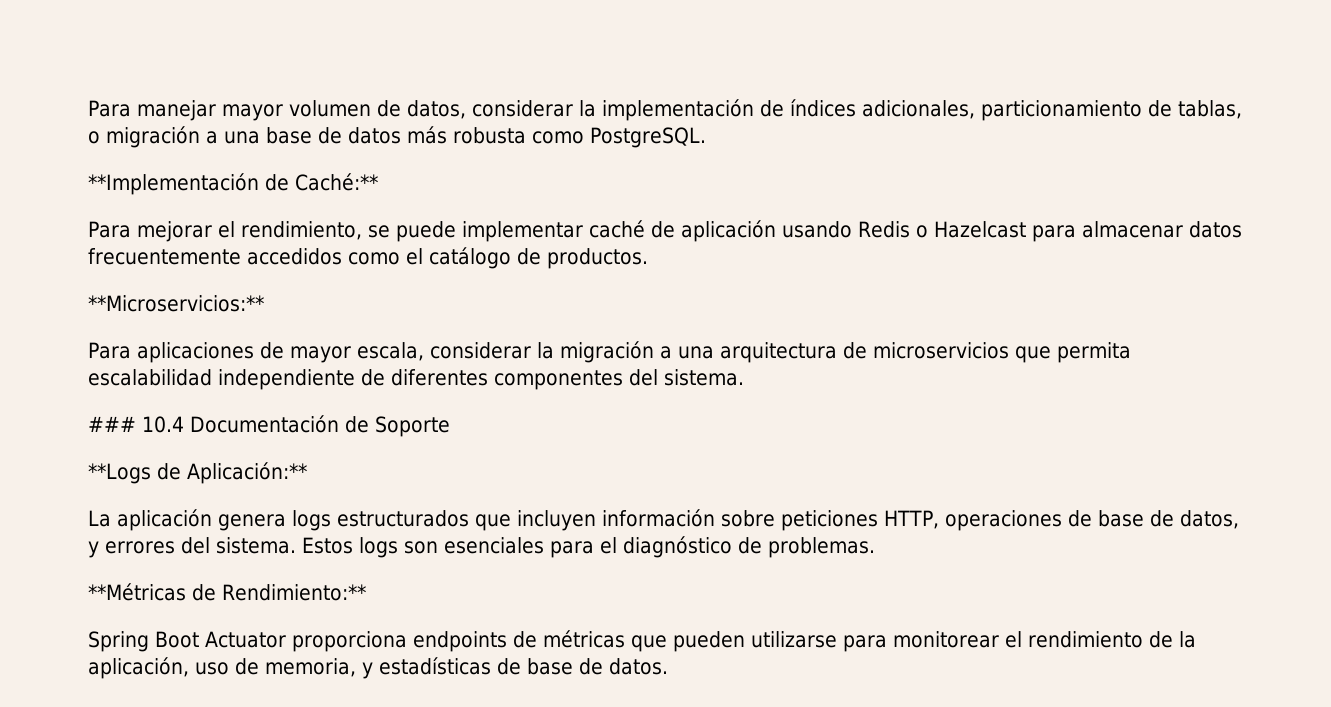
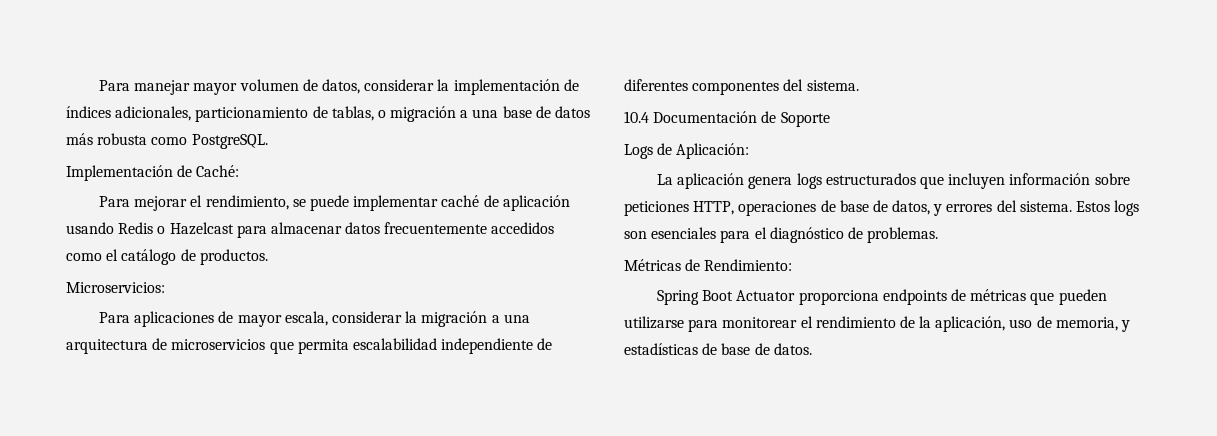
[88,173,378,195] **Implementación de Caché:** -> [66,165,240,181] Implementación de Caché:
[88,295,264,312] **Microservicios:** -> [66,282,165,293] Microservicios:
[88,416,136,432] ### -> (859, 85) none
[88,462,307,484] **Logs de Aplicación:** -> [624,143,750,159] Logs de Aplicación:
[88,583,366,601] **Métricas de Rendimiento:** -> [624,259,793,271] Métricas de Rendimiento:

